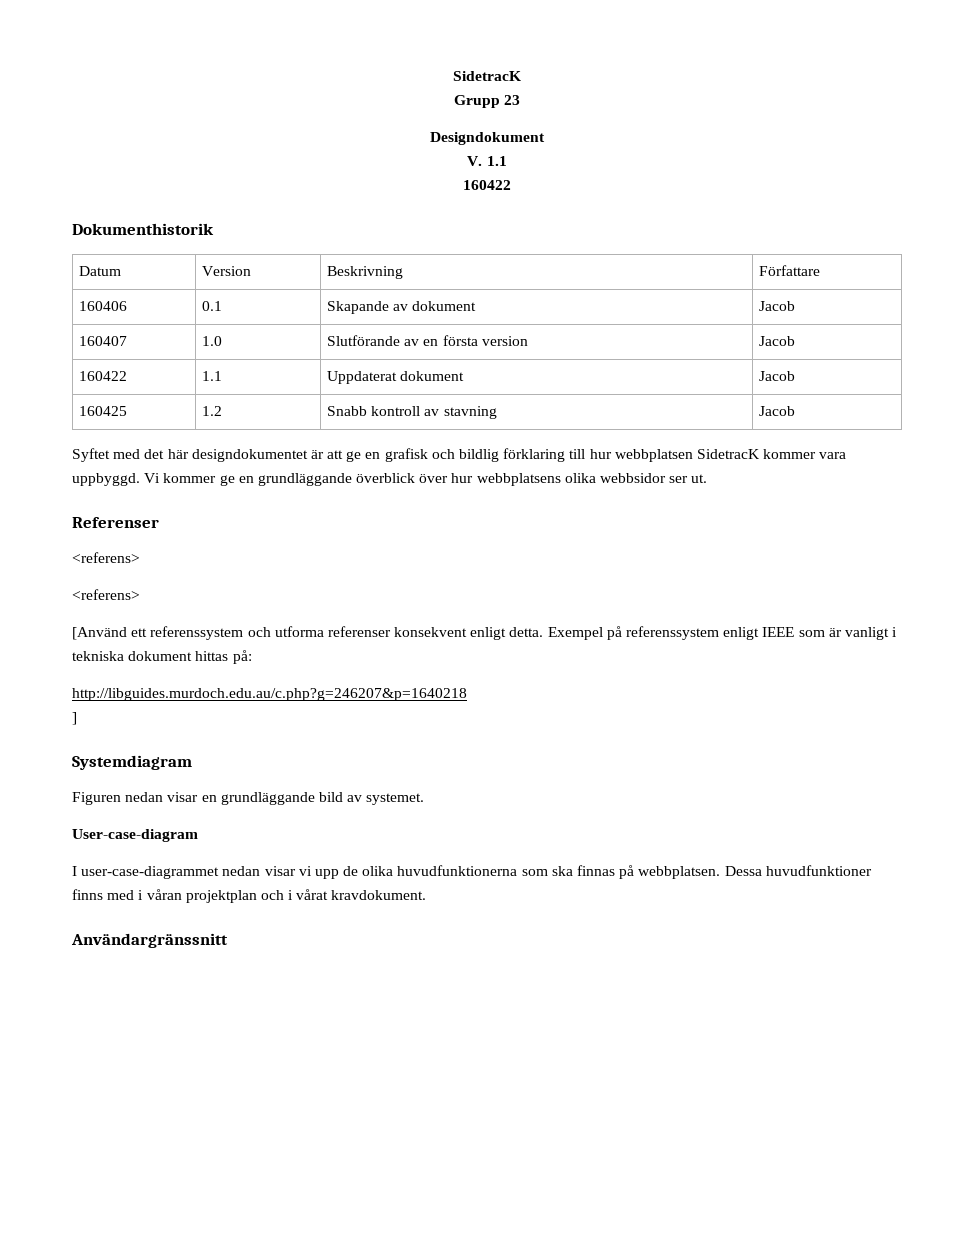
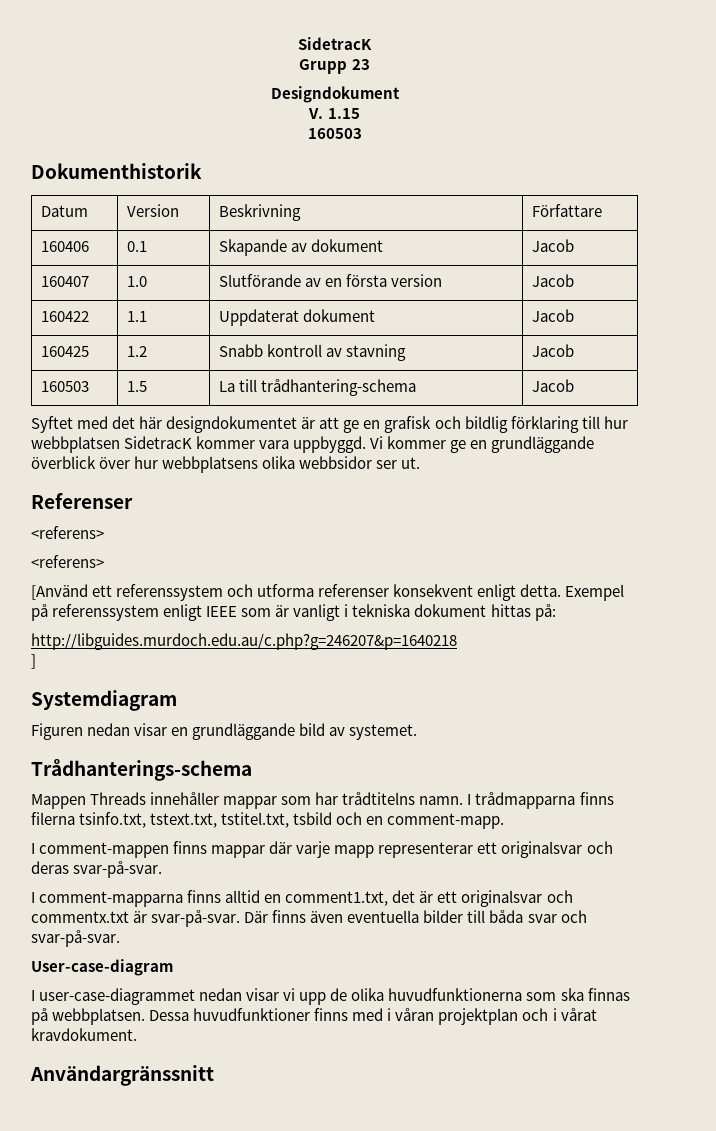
[486,156,507,166] [463,180,511,190] 1.1 // 160422 -> [327,108,360,119] [307,128,362,139] 1.15 // 160503
(795, 411) none -> [41,381,90,392] [127,381,148,392] [219,379,417,396] [532,379,575,392] // 160503 | 1.5 | La till trådhantering-schema | Jacob
(425, 799) none -> [31,759,252,781] [31,792,614,809] [31,812,505,829] [31,841,613,858] [31,861,163,878] [31,890,573,907] [31,910,587,927] [31,930,120,947] // Trådhanterings-schema // Mappen Threads innehåller mappar som har trådtitelns namn. I trådmapparna finns filerna tsinfo.txt, tstext.txt, tstitel.txt, tsbild och en comment-mapp. // I comment-mappen finns mappar där varje mapp representerar ett originalsvar och deras svar-på-svar. // I comment-mapparna finns alltid en comment1.txt, det är ett originalsvar och commentx.txt är svar-på-svar. Där finns även eventuella bilder till båda svar och svar-på-svar.

